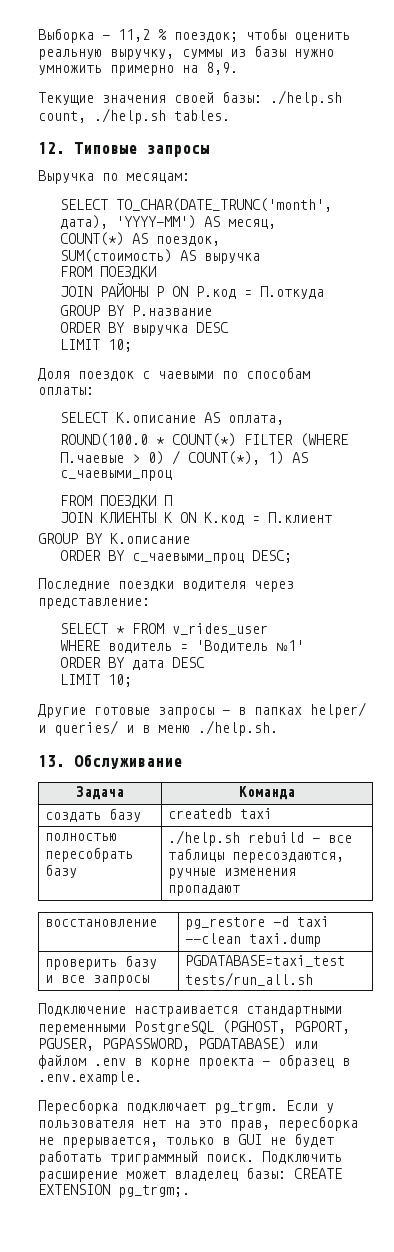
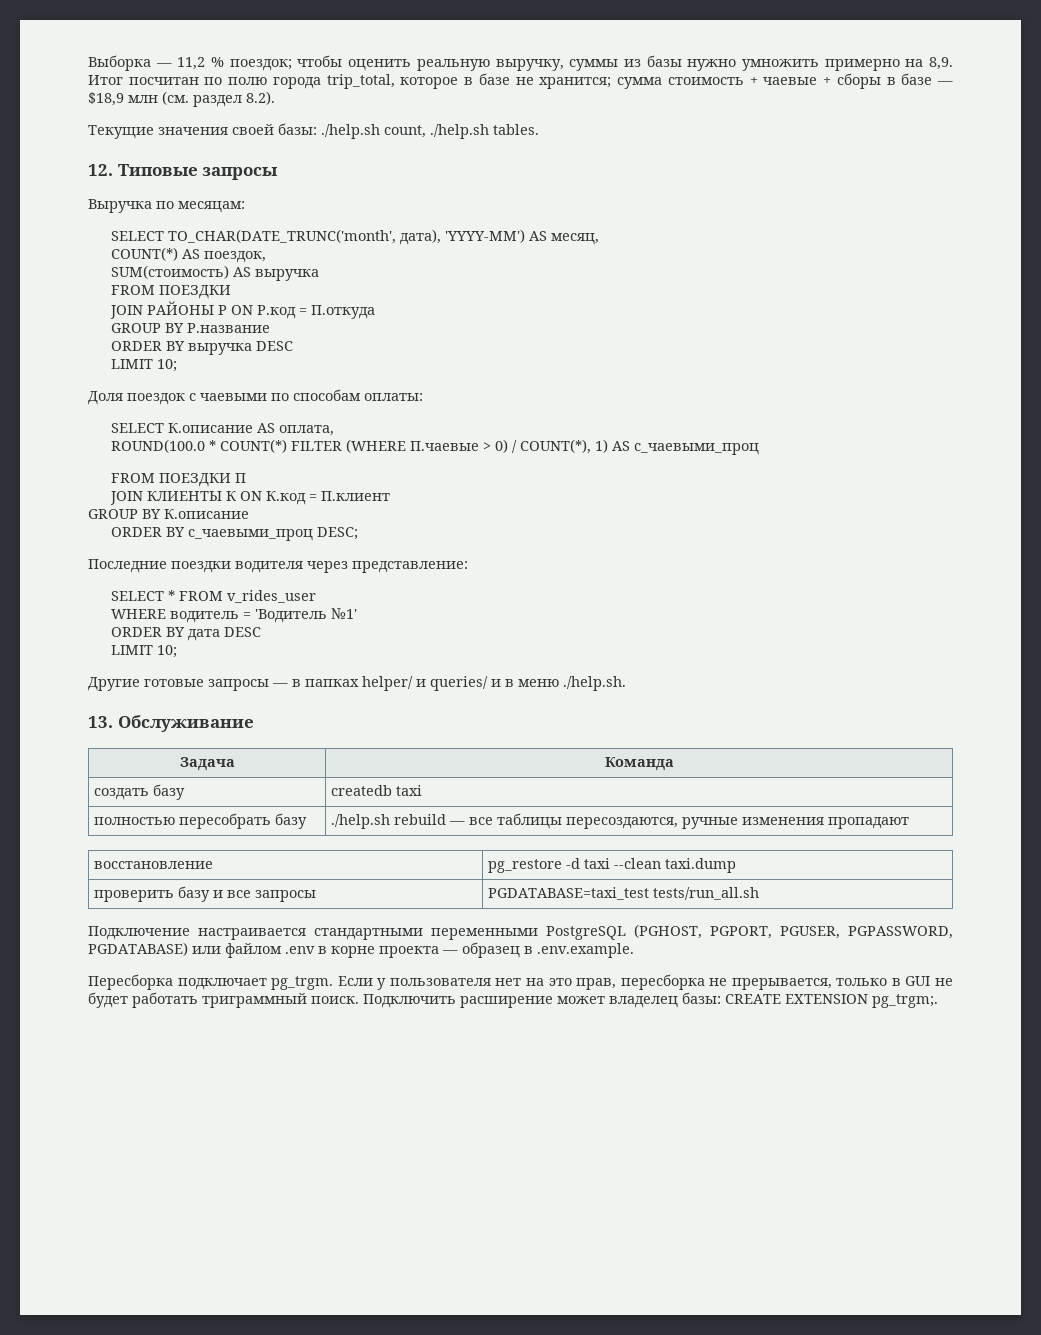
(238, 68) none -> [88,73,953,89] [88,91,275,107] Итог посчитан по полю города trip_total, которое в базе не хранится; сумма стоимость + чаевые + сборы в базе — $18,9 млн (см. раздел 8.2).

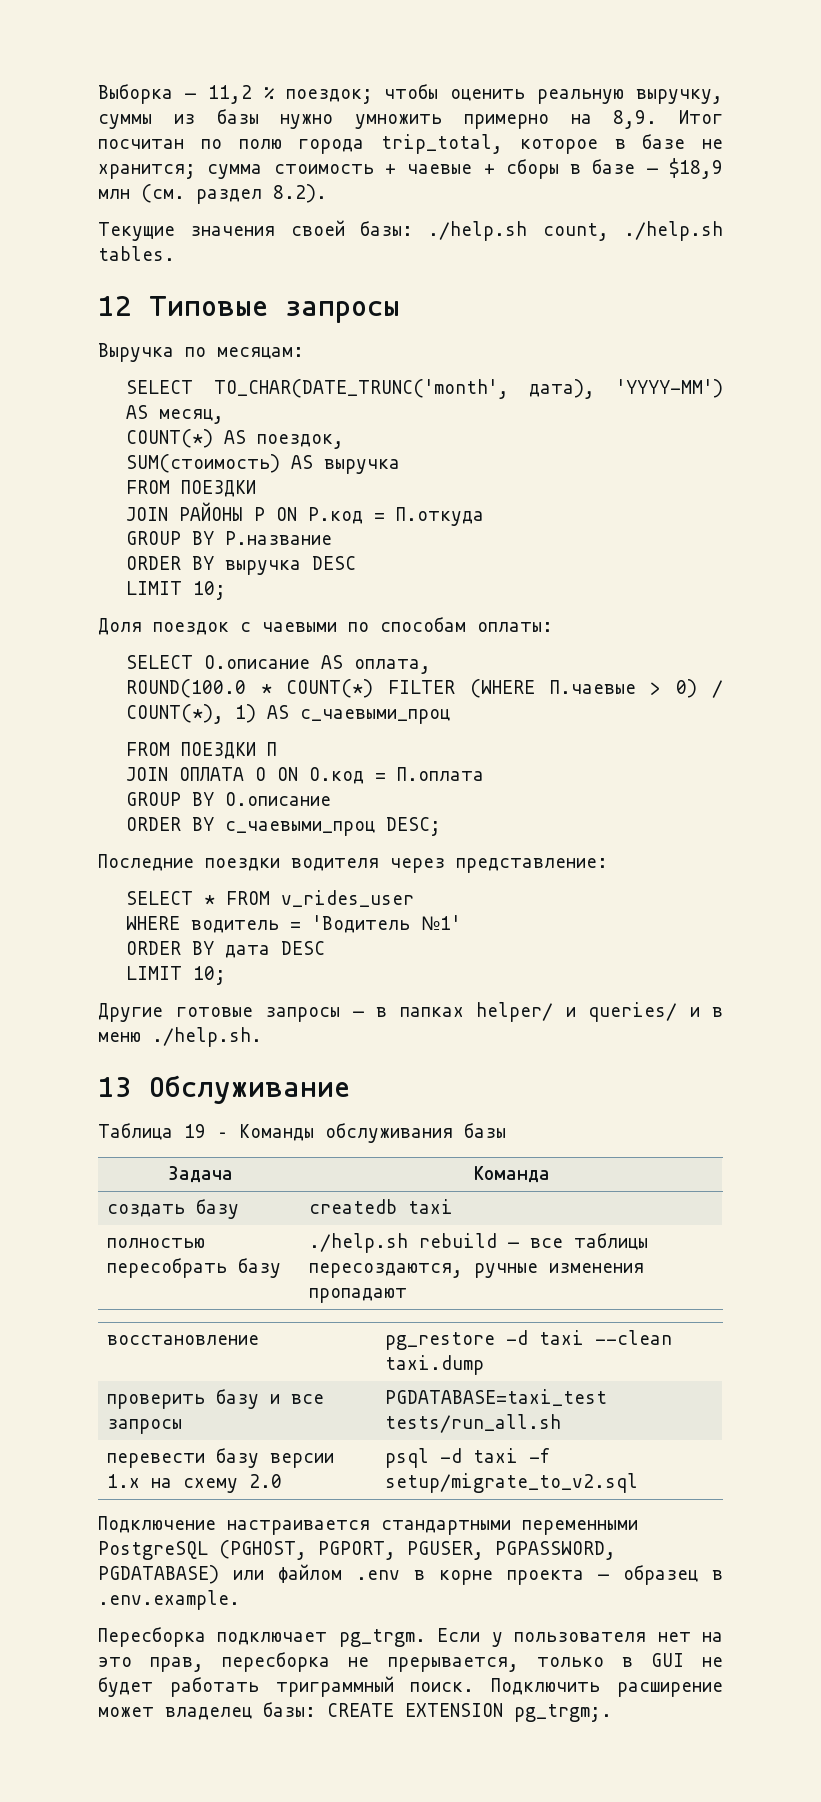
[88,164,113,176] 12. -> [98,296,132,316] 12
[168,423,254,433] К.описание -> [203,655,310,669] О.описание
[147,491,391,505] [88,509,249,519] КЛИЕНТЫ К ON К.код = П.клиент // GROUP BY К.описание -> [178,767,484,784] [125,792,331,806] ОПЛАТА О ON О.код = П.оплата // GROUP BY О.описание
[88,716,113,728] 13. -> [98,1077,132,1097] 13
(254, 723) none -> [98,1123,506,1143] // Таблица 19 – Команды обслуживания базы
(760, 893) none -> [107,1448,335,1468] [107,1474,283,1493] [385,1448,551,1468] [385,1473,639,1493] // перевести базу версии 1.x на схему 2.0 | psql -d taxi -f setup/migrate_to_v2.sql

